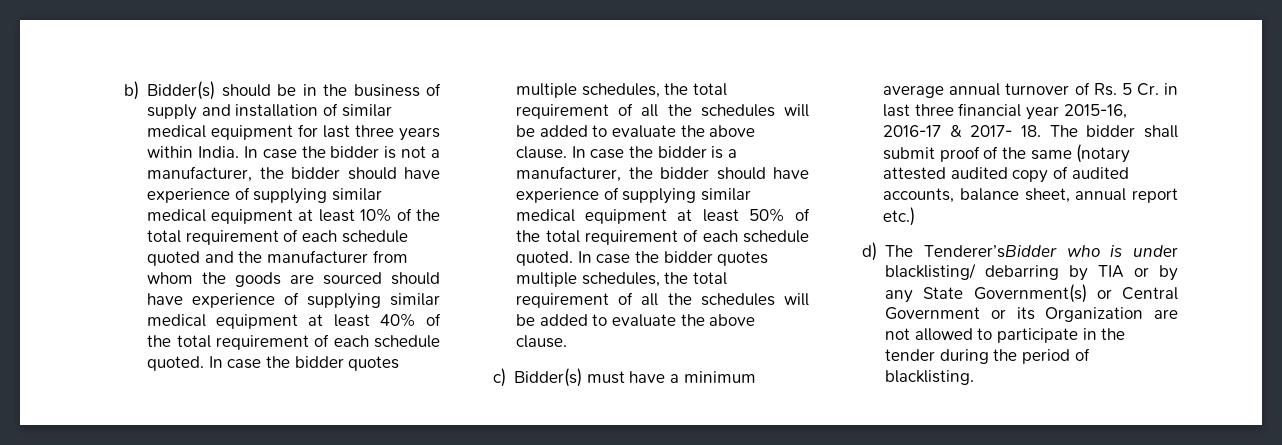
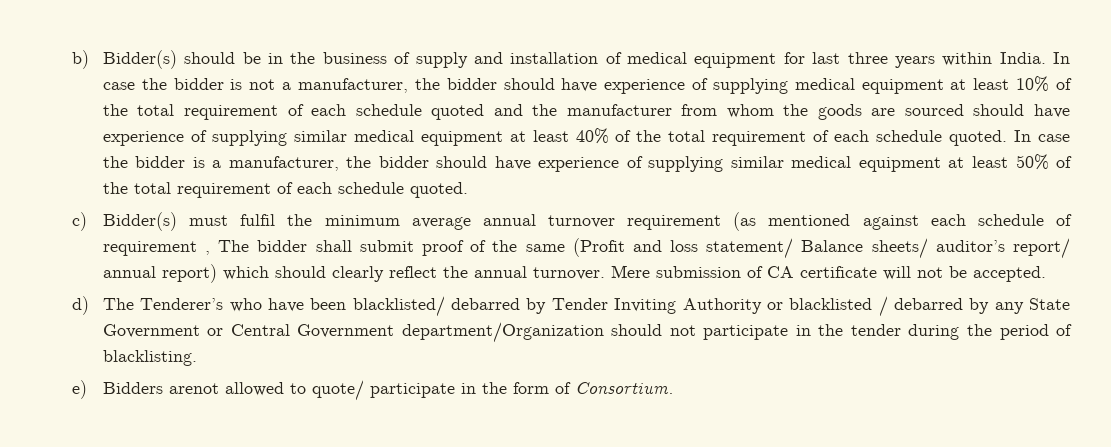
[341,104,392,117] similar -> (622, 58) none
[331,188,382,201] similar -> (788, 86) none
[348,356,400,371] [516,83,727,98] [516,103,809,119] [516,125,756,138] [516,146,707,159] quotes multiple schedules, the total requirement of all the schedules will be added to evaluate the above clause. In case the bidder -> (186, 162) none
[577,251,769,266] [516,272,727,287] [516,292,809,308] [516,314,756,327] [516,335,568,348] In case the bidder quotes multiple schedules, the total requirement of all the schedules will be added to evaluate the above clause. -> (468, 190) none
[629,371,679,383] have a -> [240,214,313,226] fulfil the
[1074,82,1178,96] [883,103,1127,120] [883,124,1042,137] of Rs. 5 Cr. in last three financial year 2015-16, 2016-17 & 2017- 18. -> [627,212,1073,231] [102,241,211,256] requirement (as mentioned against each schedule of requirement ,
[1076,144,1131,163] [883,166,1129,183] [883,188,1178,203] [883,207,916,226] [861,242,1178,261] [885,263,1150,281] (notary attested audited copy of audited accounts, balance sheet, annual report etc.) // d) The Tenderer’sBidder who is under blacklisting/ debarring by TIA or -> [572,238,1071,259] [102,264,1046,283] [71,296,963,317] (Profit and loss statement/ Balance sheets/ auditor’s report/ annual report) which should clearly reflect the annual turnover. Mere submission of CA certificate will not be accepted. // d) The Tenderer’s who have been blacklisted/ debarred by Tender Inviting Authority or blacklisted / debarred
[973,284,1087,303] Government(s) -> [102,324,200,338] Government
[990,307,1178,322] [885,328,993,341] or its Organization are not allowed to -> [401,322,696,343] department/Organization should not
(975, 377) none -> [71,380,674,401] // e) Bidders arenot allowed to quote/ participate in the form of Consortium.

